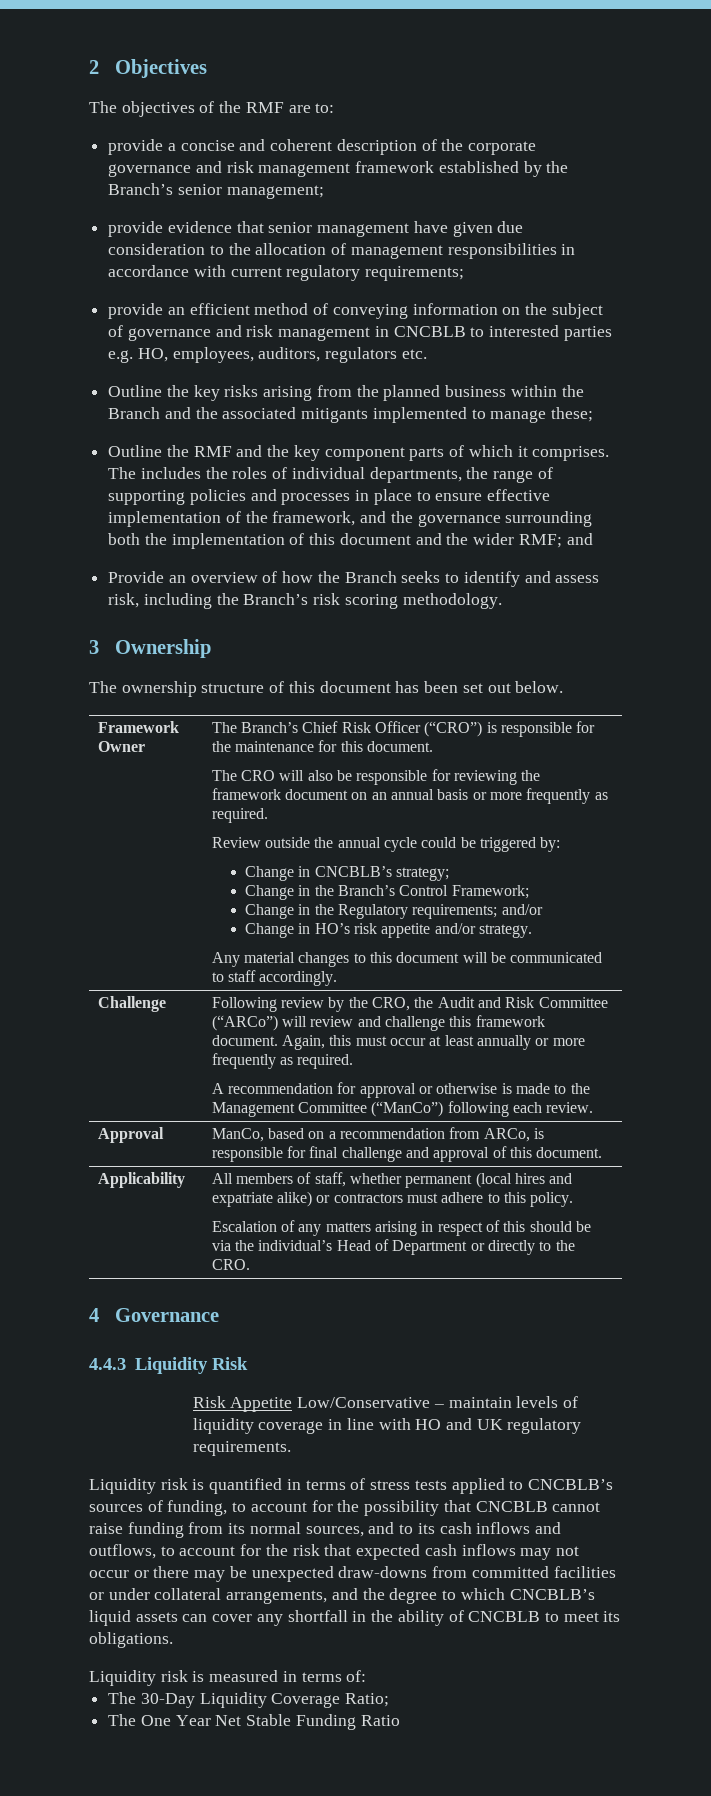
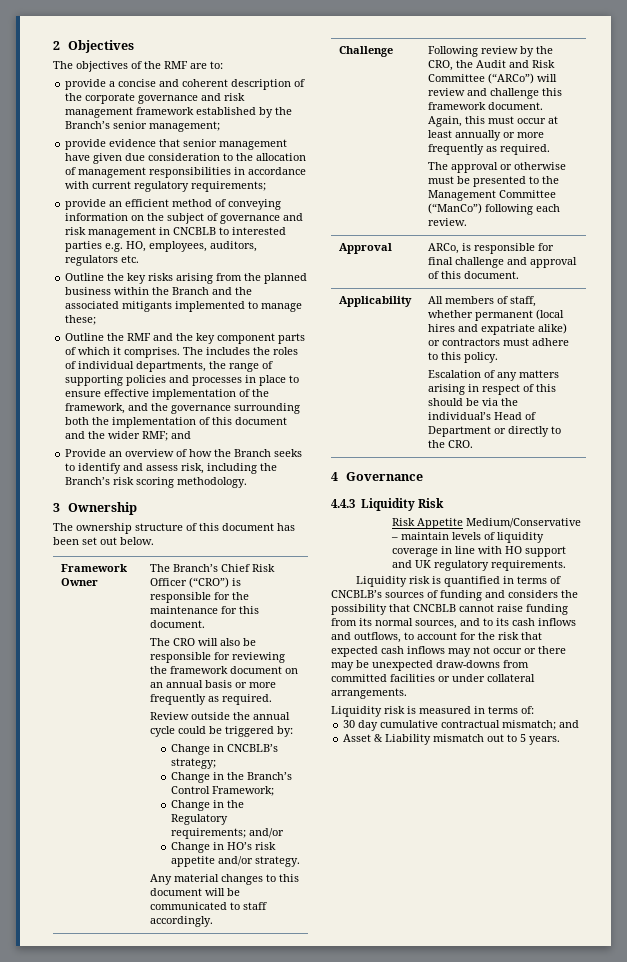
[211,1082,551,1098] A recommendation for approval or otherwise is made -> [427,162,566,173] [427,176,526,187] The approval or otherwise must be presented
[211,1127,481,1142] ManCo, based on a recommendation from -> (392, 248) none
[297,1397,431,1408] Low/Conservative -> [465,518,581,528] Medium/Conservative
(442, 1424) none -> [524,546,566,557] support
[370,1478,613,1494] [89,1500,333,1516] stress tests applied to CNCBLB’s sources of funding, to account for -> [331,590,558,601] CNCBLB’s sources of funding and considers
[226,1588,595,1604] [89,1610,621,1626] [89,1632,173,1648] arrangements, and the degree to which CNCBLB’s liquid assets can cover any shortfall in the ability of CNCBLB to meet its obligations. -> [331,688,407,699] arrangements.
[108,1692,390,1708] [108,1714,400,1730] The 30-Day Liquidity Coverage Ratio; // The One Year Net Stable Funding Ratio -> [343,720,580,731] [343,734,561,745] 30 day cumulative contractual mismatch; and // Asset & Liability mismatch out to 5 years.

